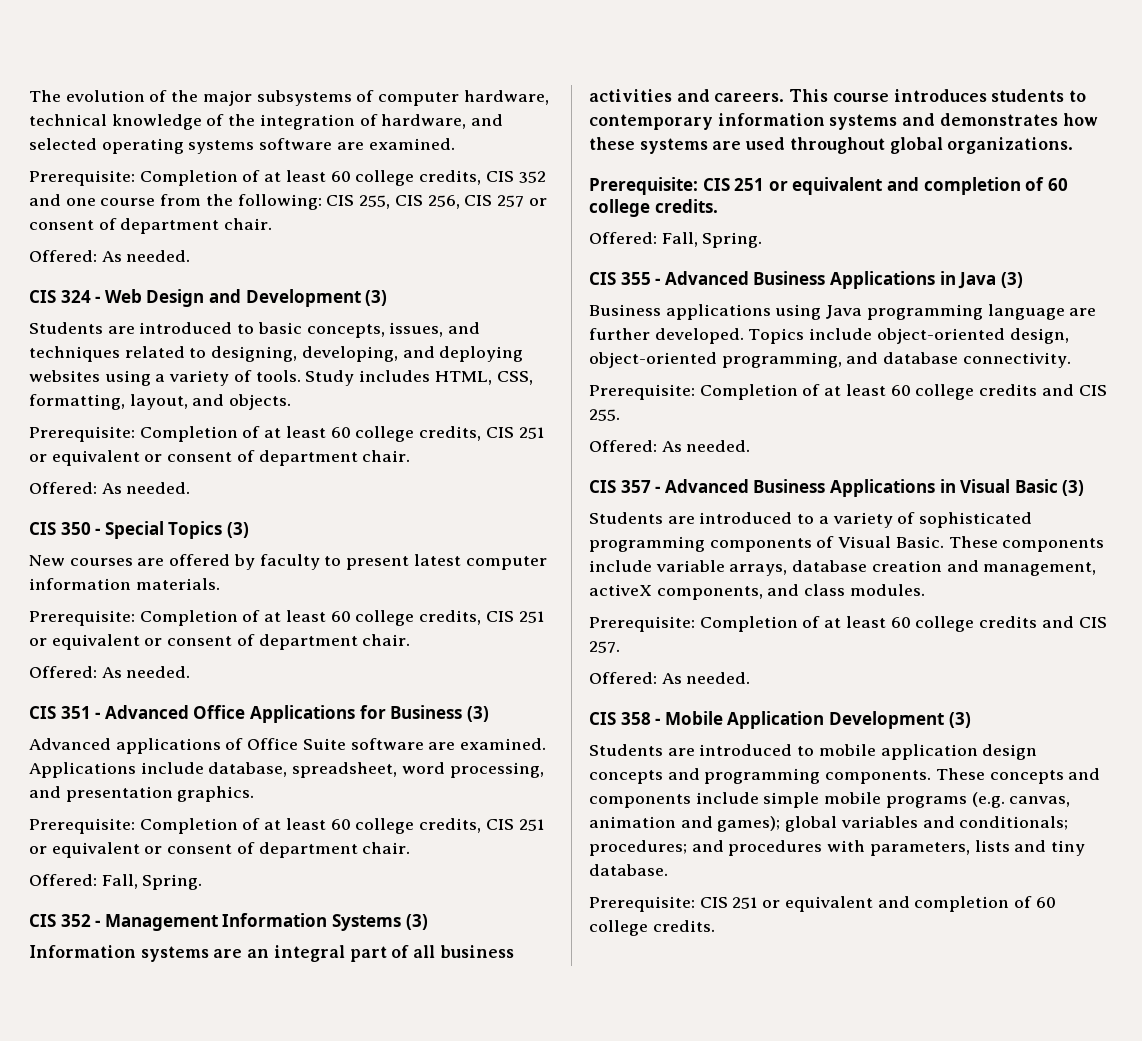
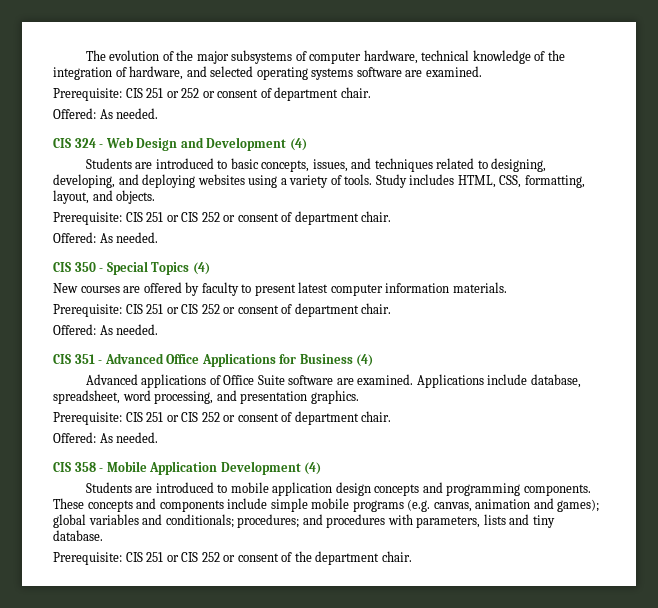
[139,170,546,186] [29,194,524,210] Completion of at least 60 college credits, CIS 352 and one course from the following: CIS 255, CIS 256, CIS 257 -> [125,88,200,98] CIS 251 or 252
[365,290,388,306] (3) -> [289,138,307,151] (4)
[139,426,544,442] [29,450,140,466] Completion of at least 60 college credits, CIS 251 or equivalent -> [125,212,220,222] CIS 251 or CIS 252
[226,522,249,538] (3) -> [192,262,210,275] (4)
[139,610,544,626] [29,634,140,650] Completion of at least 60 college credits, CIS 251 or equivalent -> [125,304,220,314] CIS 251 or CIS 252
[466,706,489,722] (3) -> [356,354,374,367] (4)
[139,818,544,834] [29,842,411,858] [29,874,203,890] [29,913,428,931] [29,945,514,962] [589,89,1087,102] [589,113,1098,130] [589,137,1074,154] [589,177,1068,195] [589,199,718,217] [589,232,763,248] [589,271,1023,289] [589,304,1097,320] [589,328,1069,344] [589,352,1071,368] [589,384,1107,400] [589,409,620,421] [589,440,751,452] [589,479,1085,497] [589,512,1033,528] [589,536,1105,552] [589,560,1097,576] [589,584,925,600] [589,616,1107,632] [589,641,620,653] Completion of at least 60 college credits, CIS 251 or equivalent or consent of department chair. // Offered: Fall, Spring. // CIS 352 - Management Information Systems (3) // Information systems are an integral part of all business activities and careers. This course introduces students to contemporary information systems and demonstrates how these systems are used throughout global organizations. // Prerequisite: CIS 251 or equivalent and completion of 60 college credits. // Offered: Fall, Spring. // CIS 355 - Advanced Business Applications in Java (3) // Business applications using Java programming language are further developed. Topics include object-oriented design, object-oriented programming, and database connectivity. // Prerequisite: Completion of at least 60 college credits and CIS 255. // Offered: As needed. // CIS 357 - Advanced Business Applications in Visual Basic (3) // Students are introduced to a variety of sophisticated programming components of Visual Basic. These components include variable arrays, database creation and management, activeX components, and class modules. // Prerequisite: Completion of at least 60 college credits and CIS 257. -> [125,411,392,425] CIS 251 or CIS 252 or consent of department chair.
[948,712,971,728] (3) -> [304,462,322,475] (4)
[784,896,1056,912] [589,920,715,936] equivalent and completion of 60 college credits. -> [181,551,412,565] CIS 252 or consent of the department chair.

